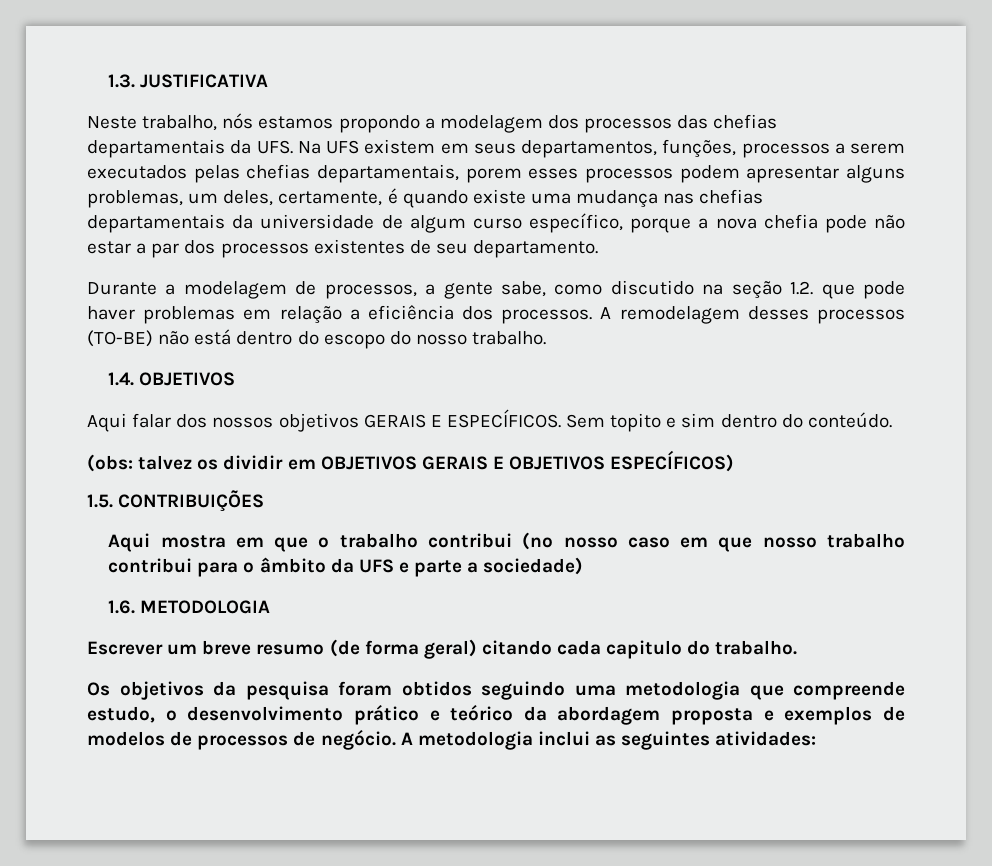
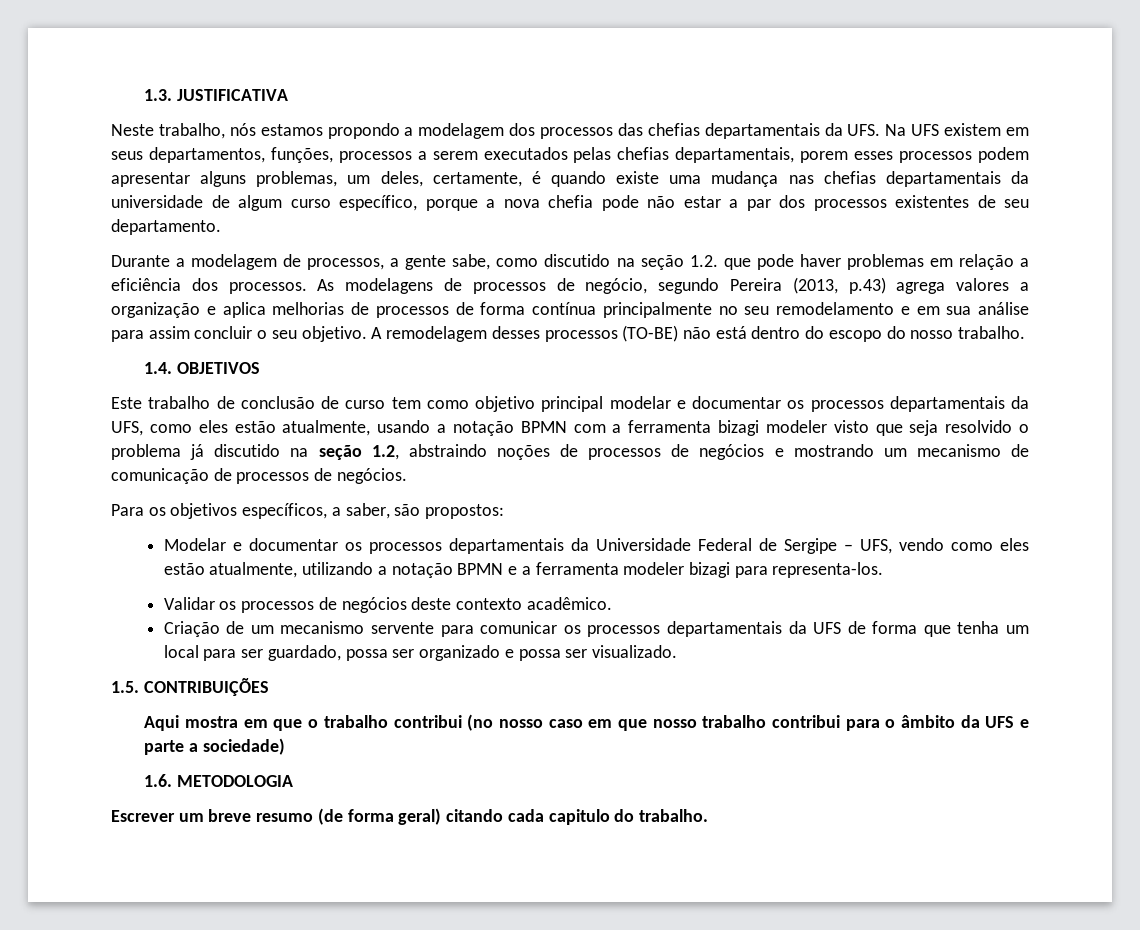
(593, 316) none -> [317,277,1029,294] [111,302,1029,318] [111,326,367,342] As modelagens de processos de negócio, segundo Pereira (2013, p.43) agrega valores a organização e aplica melhorias de processos de forma contínua principalmente no seu remodelamento e em sua análise para assim concluir o seu objetivo.
[87,409,892,432] [87,450,735,472] Aqui falar dos nossos objetivos GERAIS E ESPECÍFICOS. Sem topito e sim dentro do conteúdo. // (obs: talvez os dividir em OBJETIVOS GERAIS E OBJETIVOS ESPECÍFICOS) -> [111,396,1029,412] [111,420,1030,436] [111,444,1029,460] [111,468,407,484] [111,503,505,519] [163,538,1030,554] [163,562,884,578] [163,597,612,613] [163,621,1029,637] [163,645,677,661] Este trabalho de conclusão de curso tem como objetivo principal modelar e documentar os processos departamentais da UFS, como eles estão atualmente, usando a notação BPMN com a ferramenta bizagi modeler visto que seja resolvido o problema já discutido na seção 1.2, abstraindo noções de processos de negócios e mostrando um mecanismo de comunicação de processos de negócios. // Para os objetivos específicos, a saber, são propostos: // Modelar e documentar os processos departamentais da Universidade Federal de Sergipe – UFS, vendo como eles estão atualmente, utilizando a notação BPMN e a ferramenta modeler bizagi para representa-los. // Validar os processos de negócios deste contexto acadêmico. // Criação de um mecanismo servente para comunicar os processos departamentais da UFS de forma que tenha um local para ser guardado, possa ser organizado e possa ser visualizado.
[87,681,905,700] [87,705,905,725] [87,730,817,750] // Os objetivos da pesquisa foram obtidos seguindo uma metodologia que compreende estudo, o desenvolvimento prático e teórico da abordagem proposta e exemplos de modelos de processos de negócio. A metodologia inclui as seguintes atividades: -> (708, 815) none

